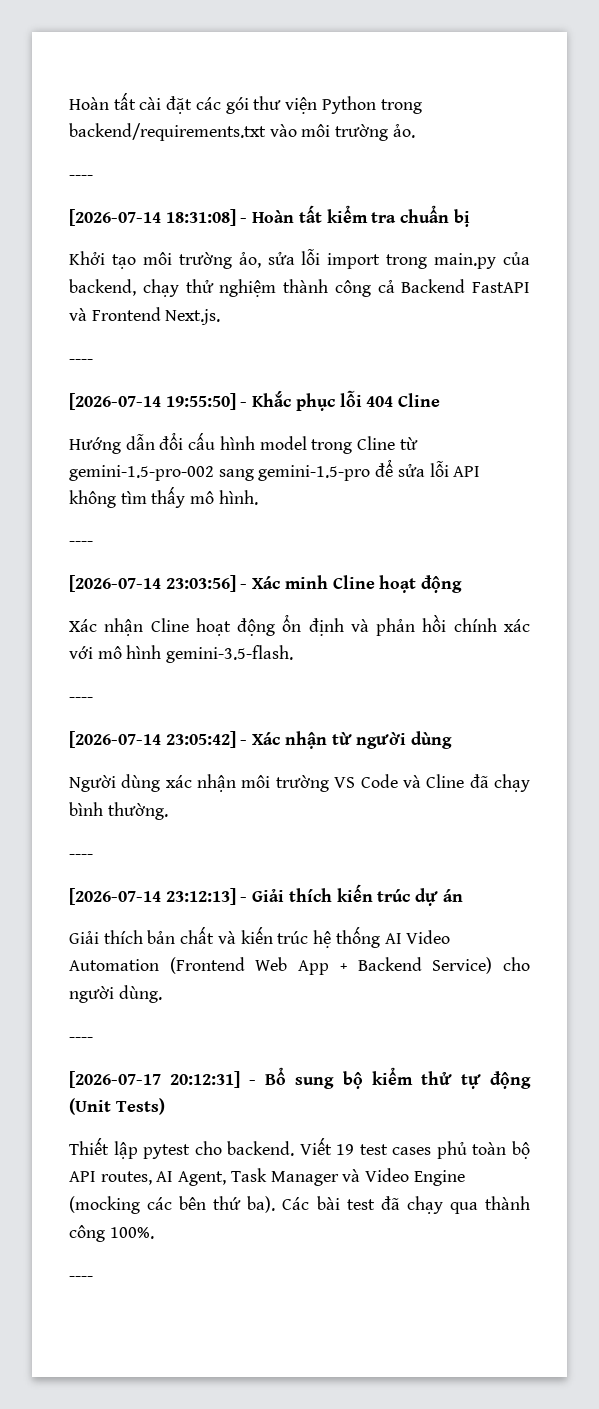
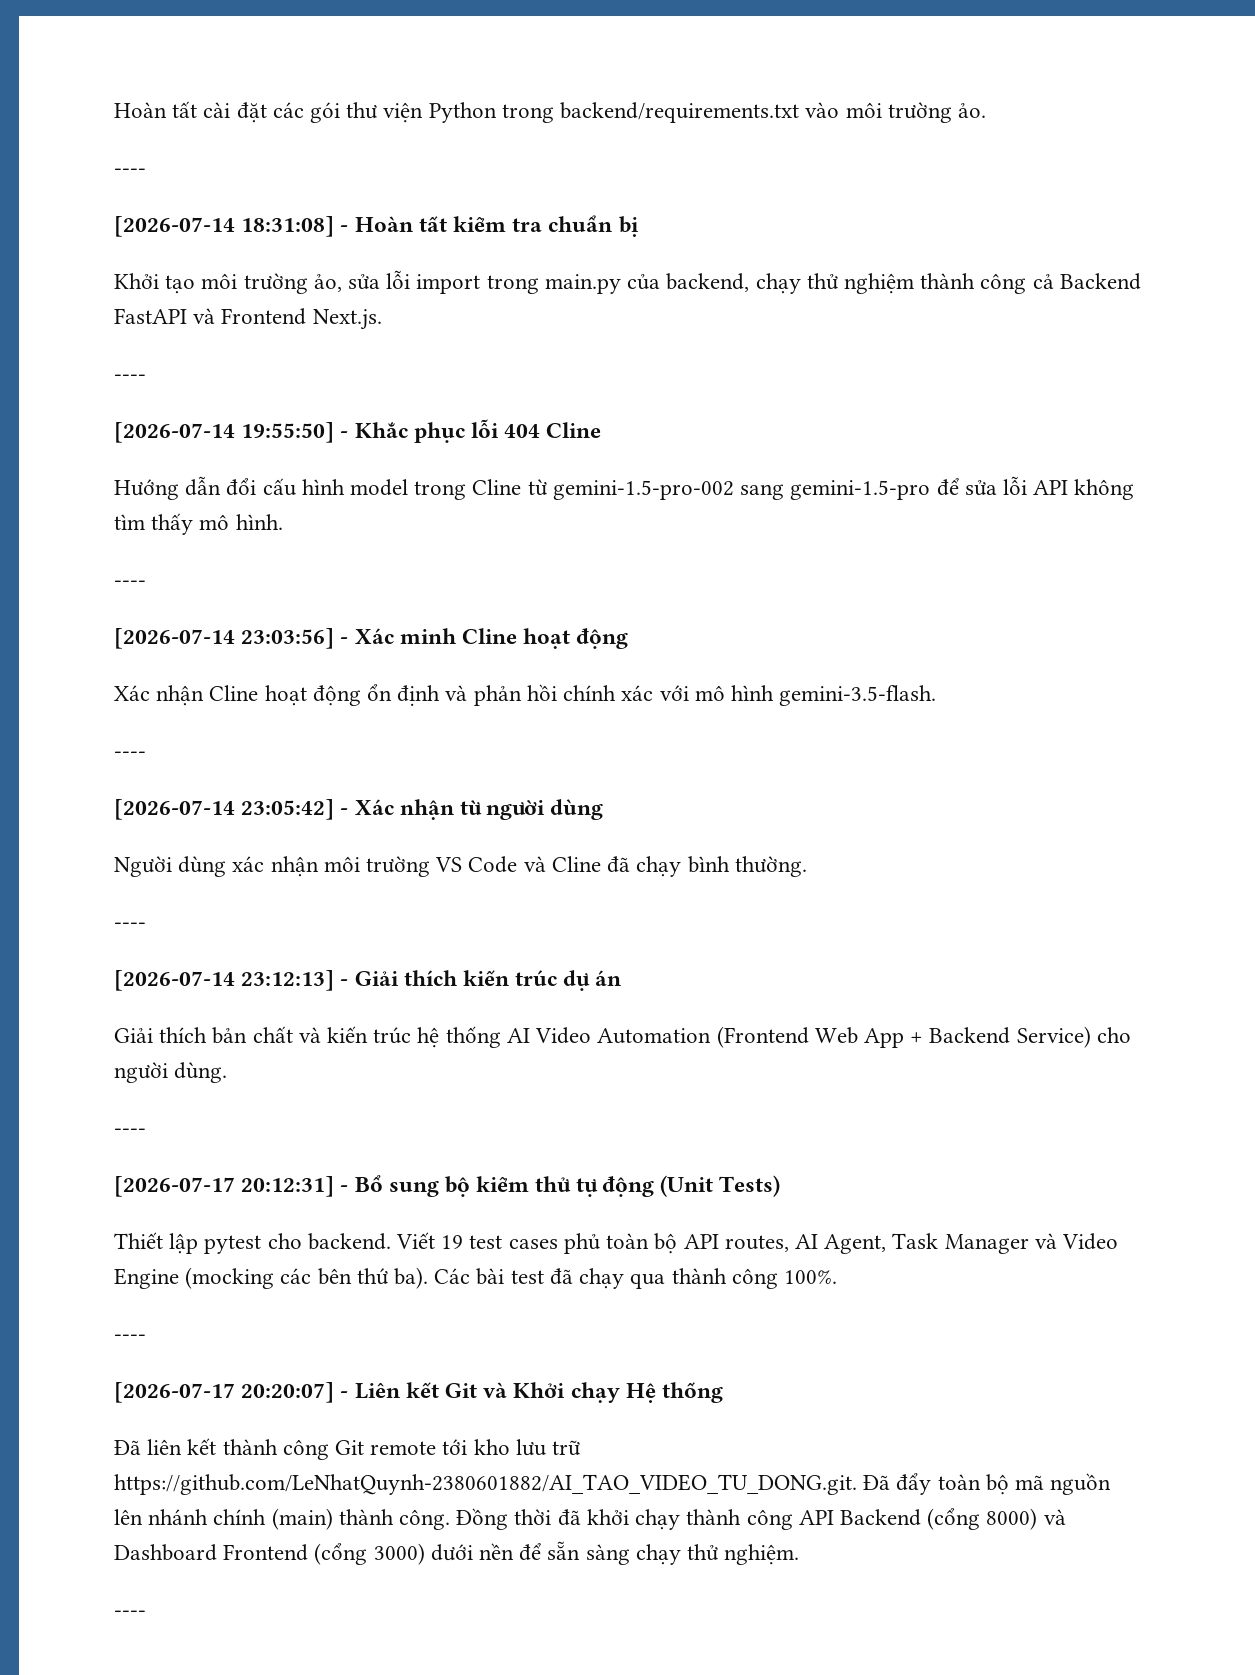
(93, 1278) none -> [114,1382,724,1403] [114,1438,581,1460] [114,1473,1112,1495] [114,1508,1066,1530] [114,1541,800,1565] [114,1610,146,1617] // [2026-07-17 20:20:07] - Liên kết Git và Khởi chạy Hệ thống // Đã liên kết thành công Git remote tới kho lưu trữ https://github.com/LeNhatQuynh-2380601882/AI_TAO_VIDEO_TU_DONG.git. Đã đẩy toàn bộ mã nguồn lên nhánh chính (main) thành công. Đồng thời đã khởi chạy thành công API Backend (cổng 8000) và Dashboard Frontend (cổng 3000) dưới nền để sẵn sàng chạy thử nghiệm. // ----

